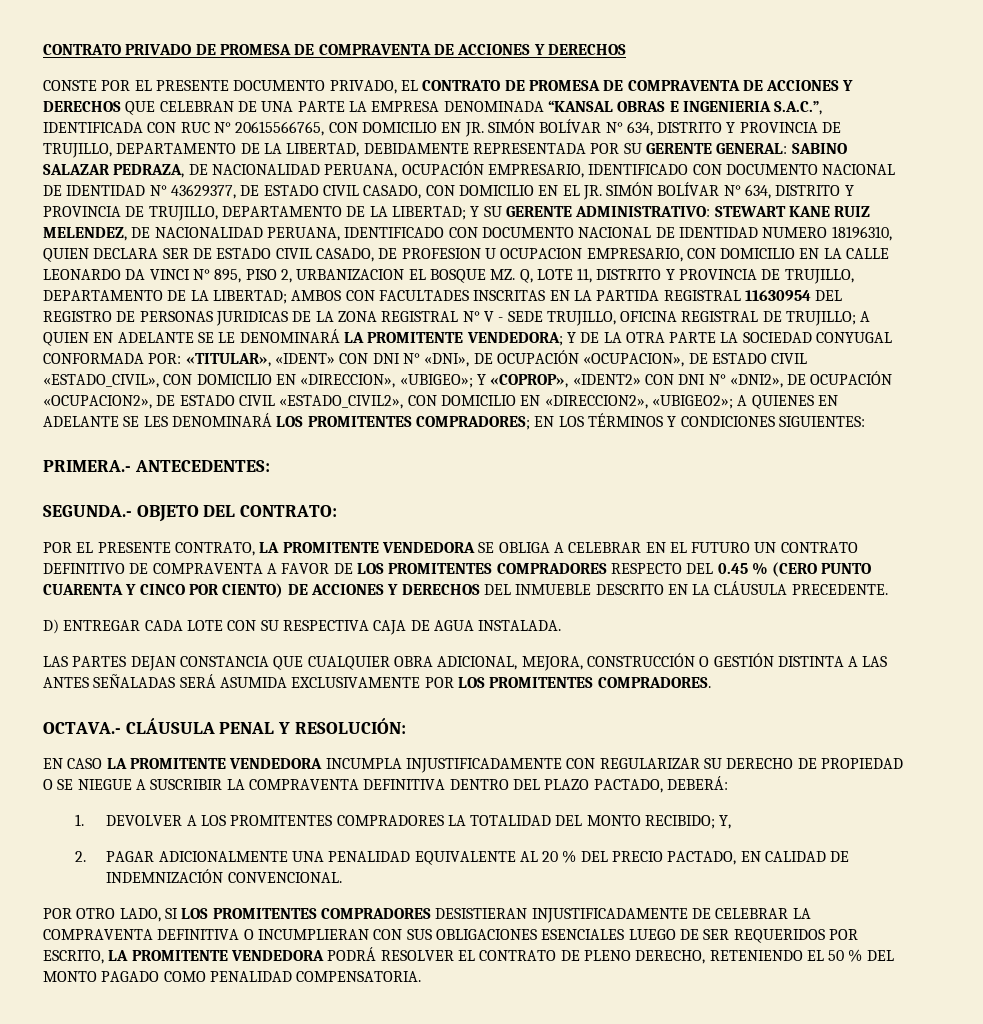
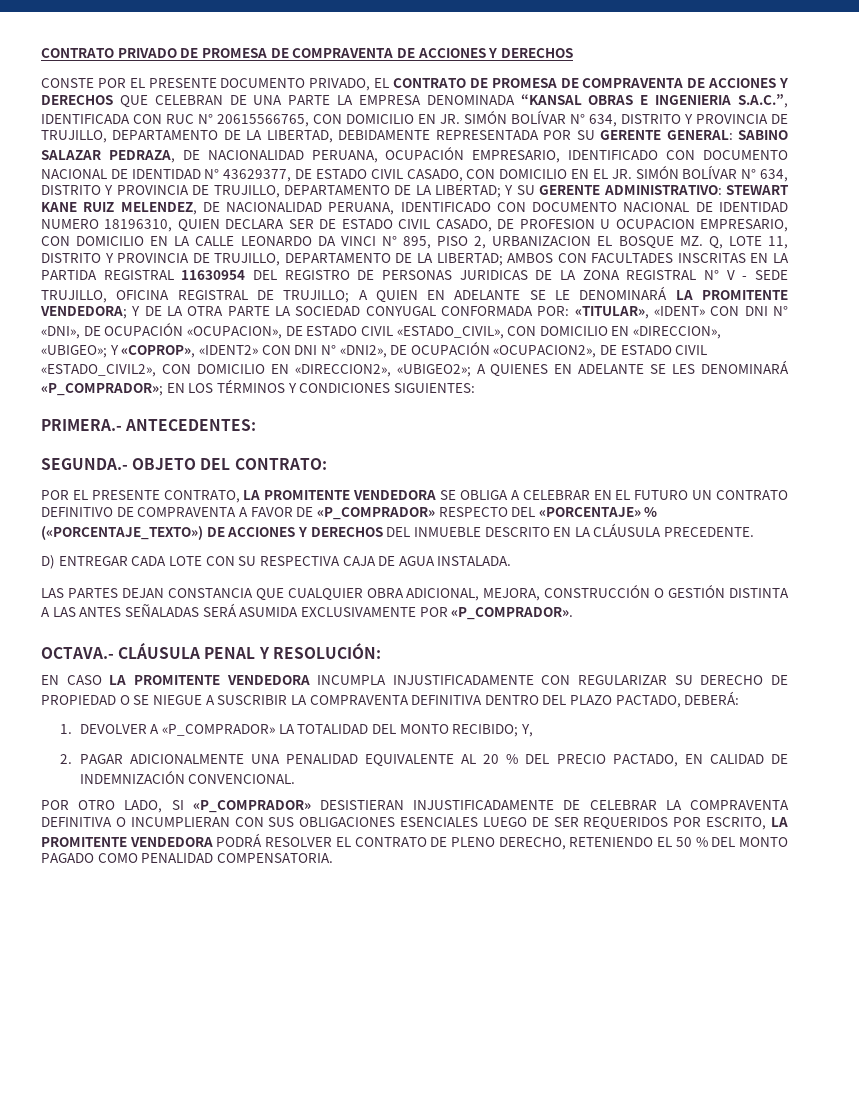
[276,416,530,430] LOS PROMITENTES COMPRADORES; -> [41,383,163,396] «P_COMPRADOR»;
[356,562,872,577] [43,583,284,598] LOS PROMITENTES COMPRADORES RESPECTO DEL 0.45 % (CERO PUNTO CUARENTA Y CINCO POR CIENTO) -> [316,507,658,520] [41,526,203,540] «P_COMPRADOR» RESPECTO DEL «PORCENTAJE» % («PORCENTAJE_TEXTO»)
[457,677,711,688] LOS PROMITENTES COMPRADORES. -> [451,607,574,620] «P_COMPRADOR».
[200,815,444,826] LOS PROMITENTES COMPRADORES -> [161,724,275,736] «P_COMPRADOR»
[181,908,431,919] LOS PROMITENTES COMPRADORES -> [192,800,311,813] «P_COMPRADOR»

